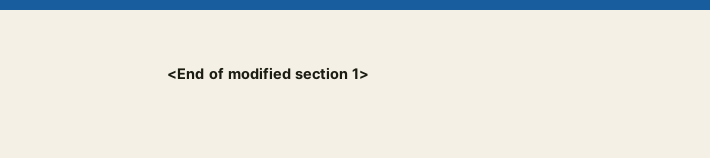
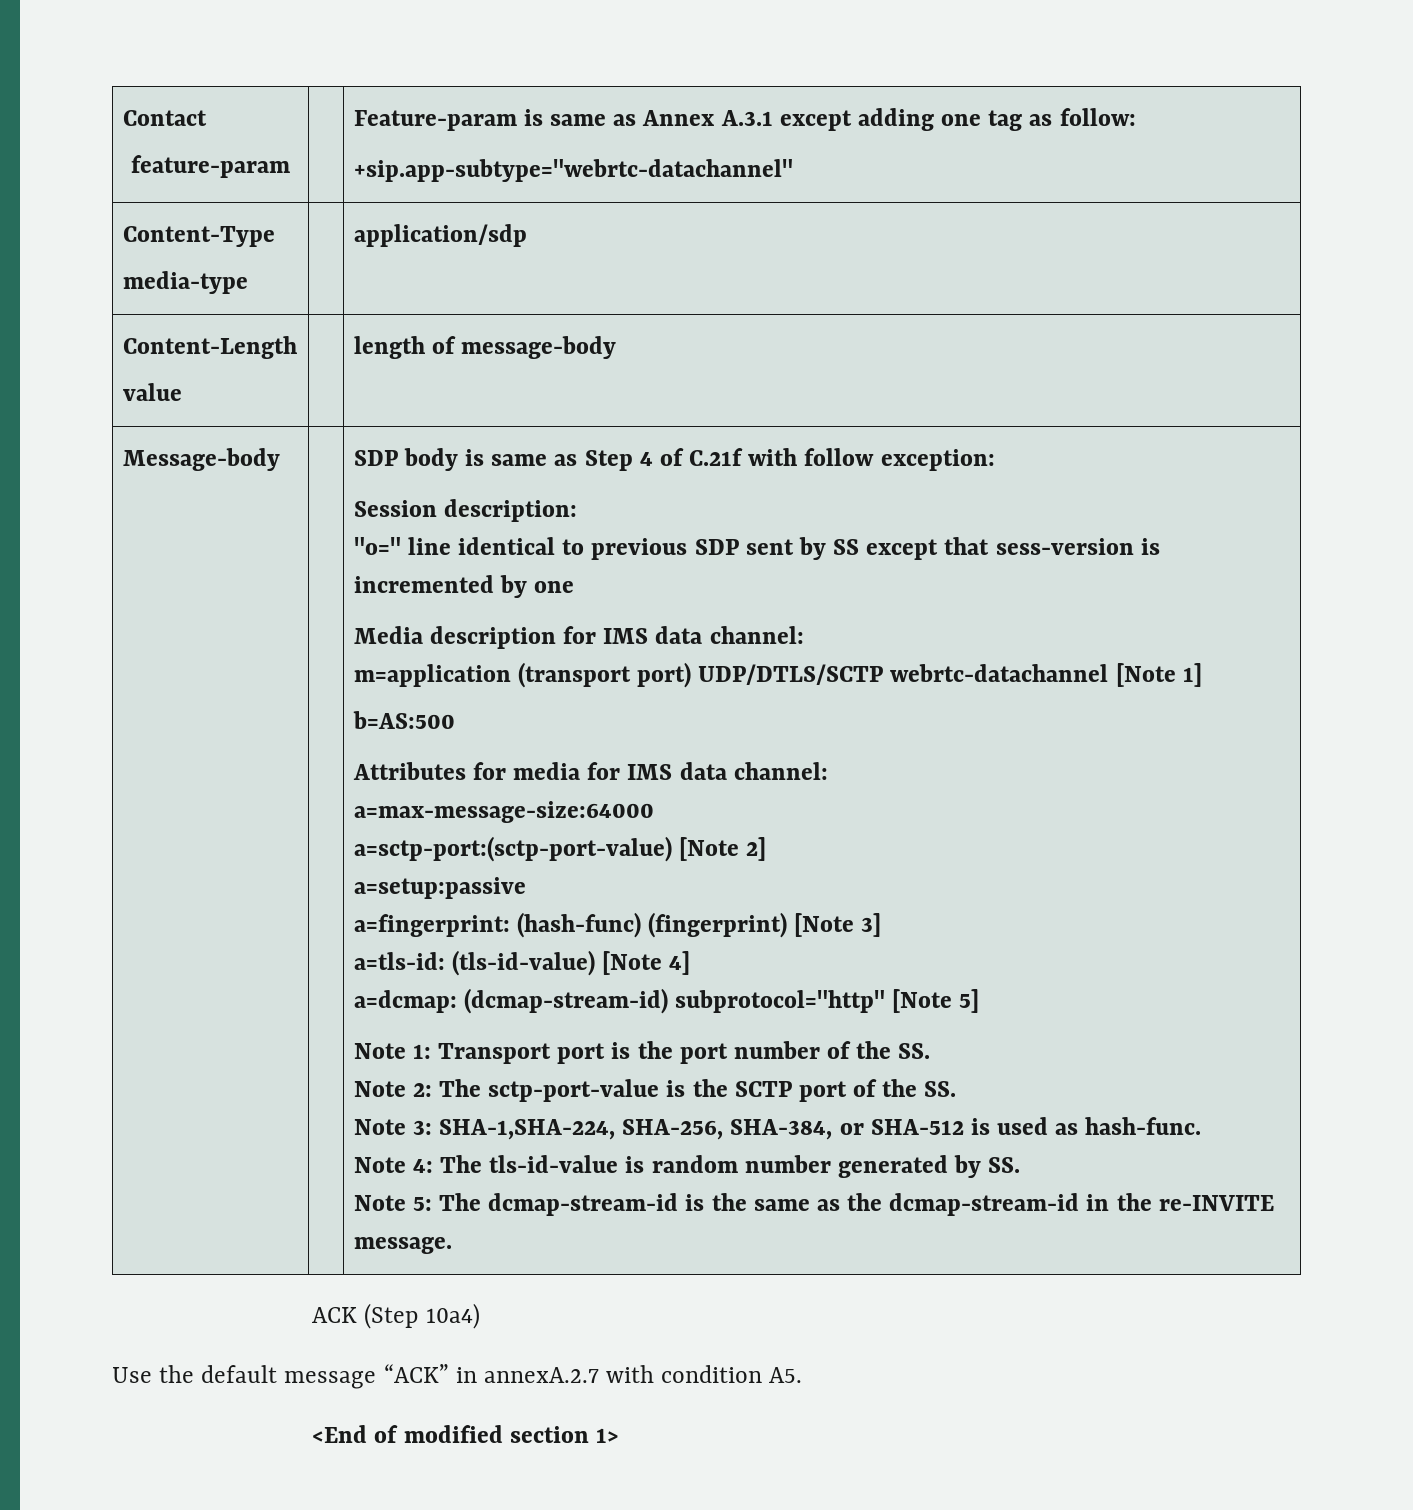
(167, 74) none -> [122,110,207,126] [131,155,290,178] [353,108,1136,131] [353,159,793,182] [122,226,275,247] [122,271,248,294] [353,224,527,247] [122,336,297,359] [122,383,182,401] [353,336,617,359] [122,448,280,471] [353,448,995,471] [353,499,577,522] [353,537,1160,560] [353,575,575,598] [353,626,804,649] [353,662,1202,688] [352,711,455,729] [352,762,828,780] [353,801,654,823] [353,836,767,862] [353,877,526,899] [353,912,882,938] [353,950,691,976] [353,988,980,1014] [353,1041,931,1064] [353,1079,957,1102] [353,1117,1202,1140] [353,1155,1021,1178] [353,1193,1274,1216] [353,1237,452,1254] [312,1303,480,1329] [112,1364,803,1389] Contact // feature-param | | Feature-param is same as Annex A.3.1 except adding one tag as follow: // +sip.app-subtype="webrtc-datachannel" // Content-Type // media-type | | application/sdp // Content-Length // value | | length of message-body // Message-body | | SDP body is same as Step 4 of C.21f with follow exception: // Session description: // "o=" line identical to previous SDP sent by SS except that sess-version is incremented by one // Media description for IMS data channel: // m=application (transport port) UDP/DTLS/SCTP webrtc-datachannel [Note 1] // b=AS:500 // Attributes for media for IMS data channel: // a=max-message-size:64000 // a=sctp-port:(sctp-port-value) [Note 2] // a=setup:passive // a=fingerprint: (hash-func) (fingerprint) [Note 3] // a=tls-id: (tls-id-value) [Note 4] // a=dcmap: (dcmap-stream-id) subprotocol="http" [Note 5] // Note 1: Transport port is the port number of the SS. // Note 2: The sctp-port-value is the SCTP port of the SS. // Note 3: SHA-1,SHA-224, SHA-256, SHA-384, or SHA-512 is used as hash-func. // Note 4: The tls-id-value is random number generated by SS. // Note 5: The dcmap-stream-id is the same as the dcmap-stream-id in the re-INVITE message. // ACK (Step 10a4) // Use the default message “ACK” in annexA.2.7 with condition A5. //

